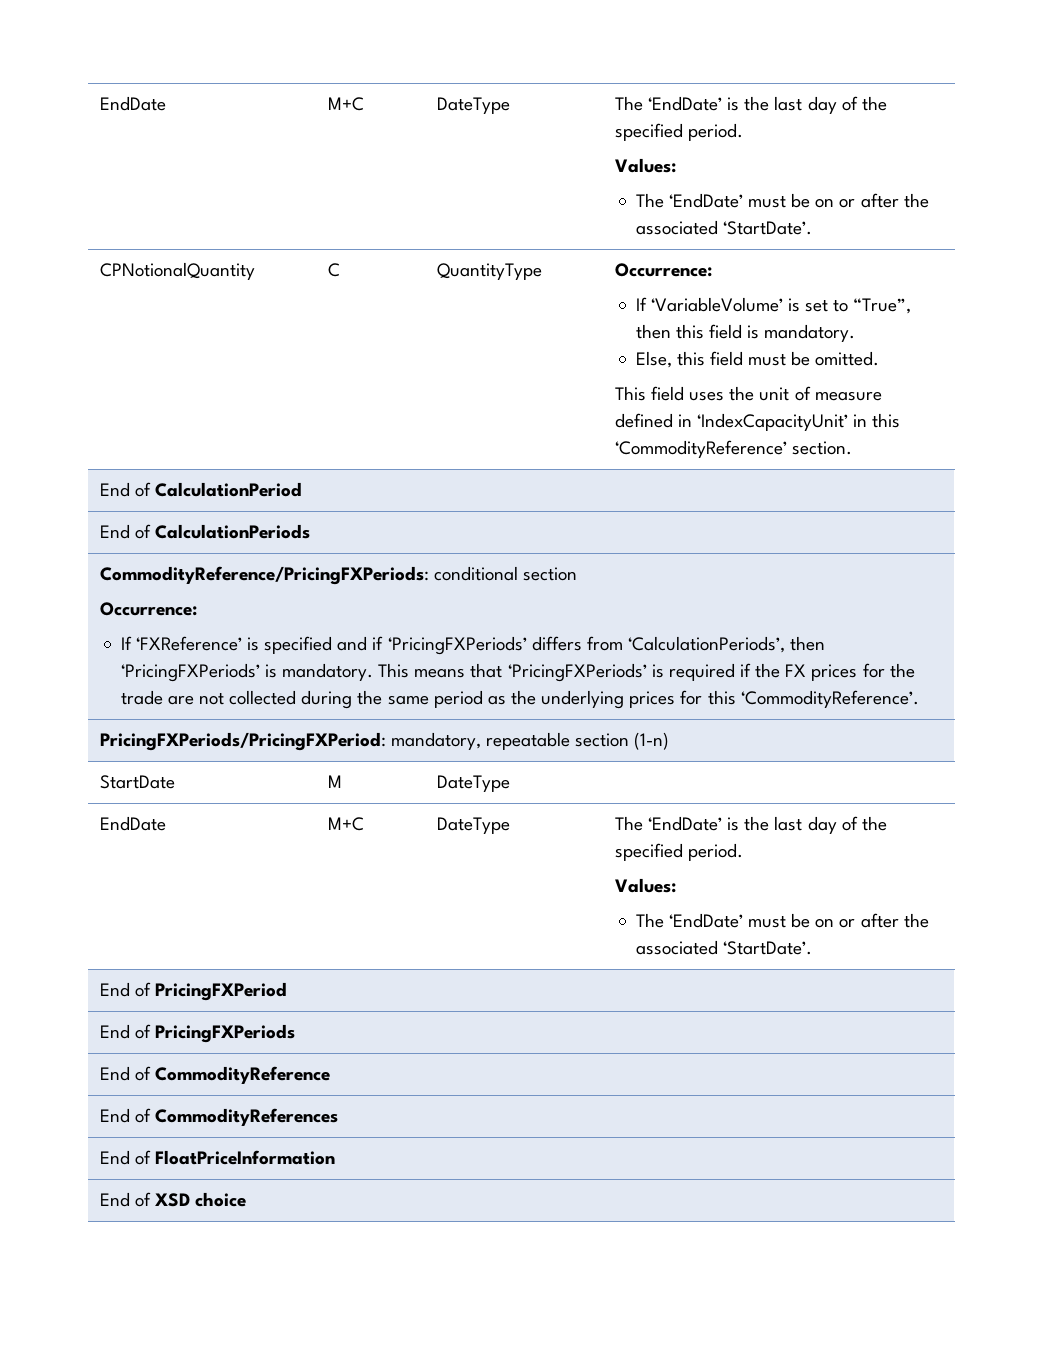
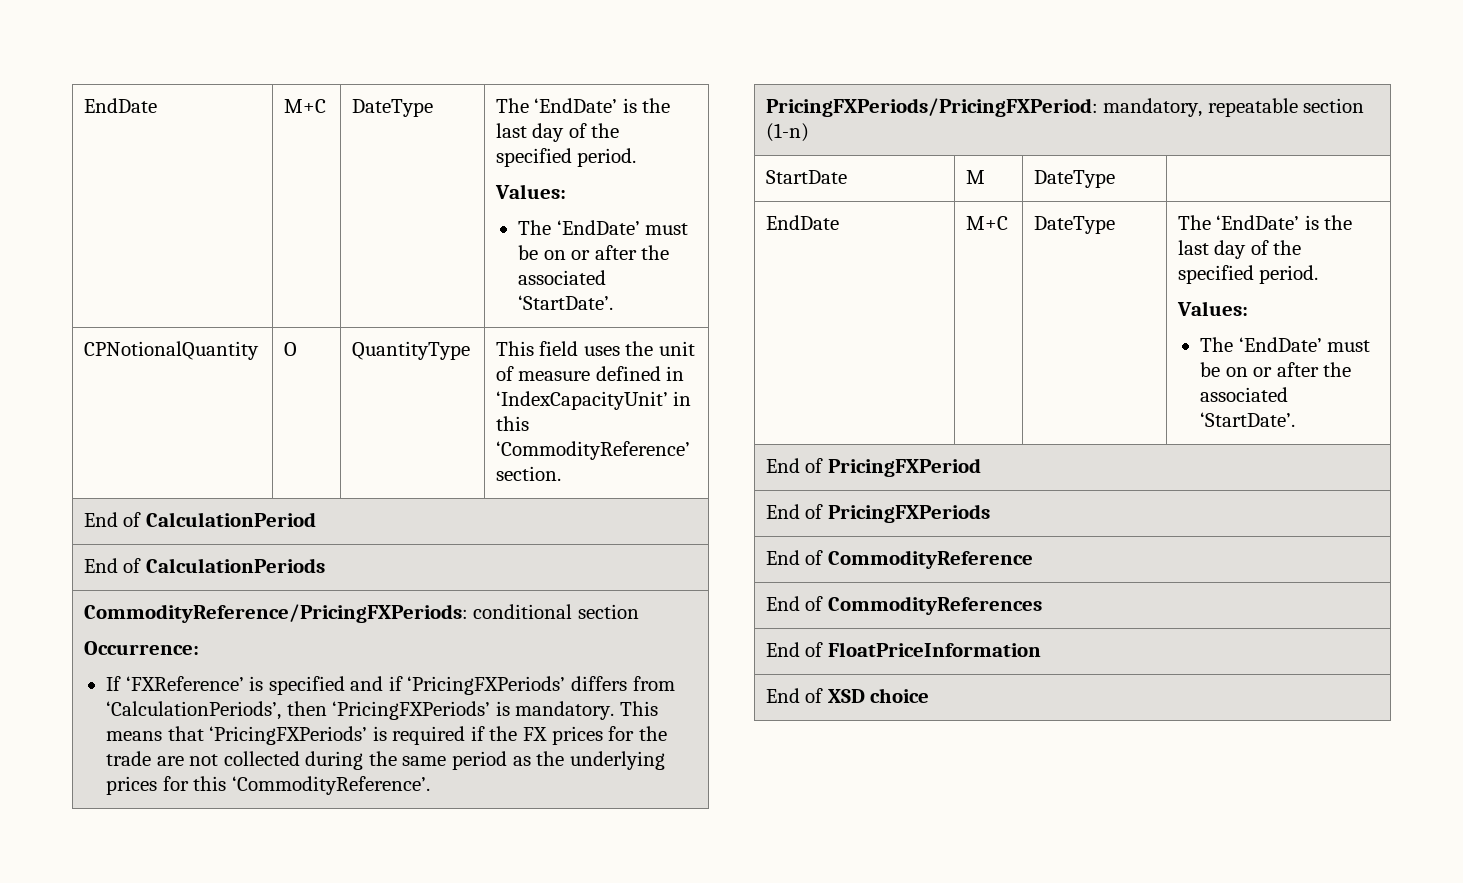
[327,263,340,277] C -> [283,342,297,356] O
[614,263,712,277] [635,297,912,314] [635,324,856,342] [635,351,880,368] Occurrence: // If ‘VariableVolume’ is set to “True”, then this field is mandatory. // Else, this field must be omitted. // -> (470, 350) none

